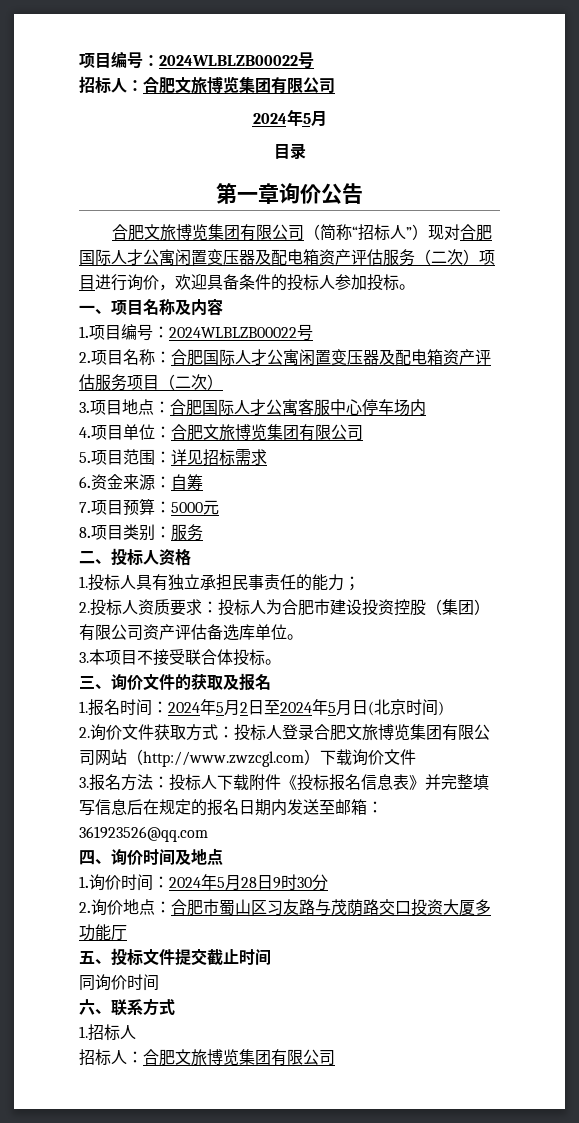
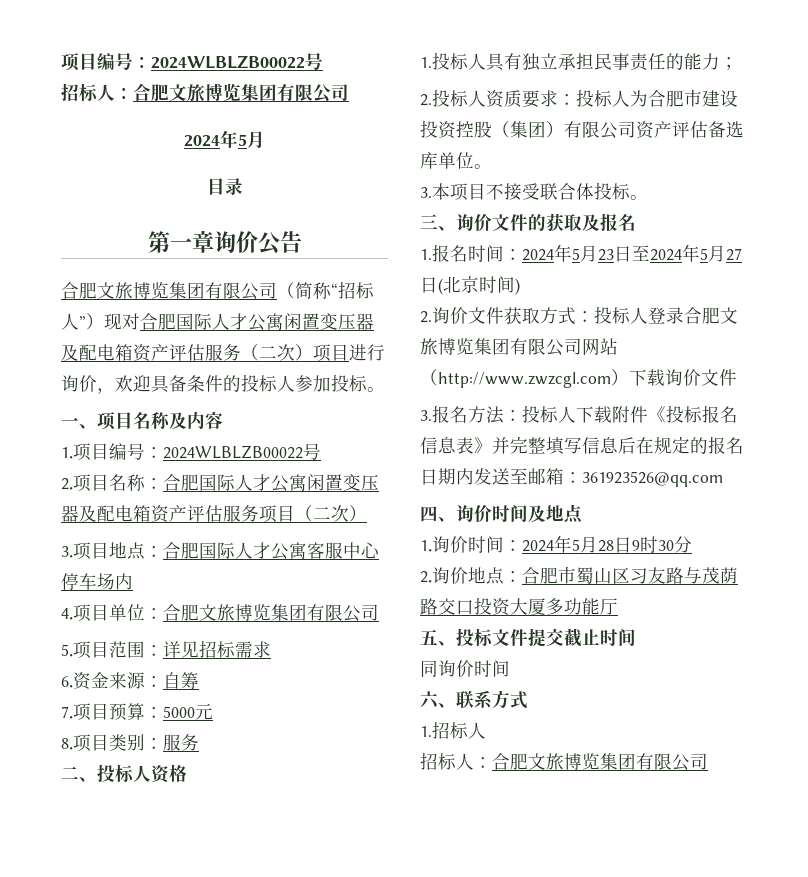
[240,702,248,713] 2 -> [598,249,614,261] 23
(352, 708) none -> [726,248,742,261] 27

